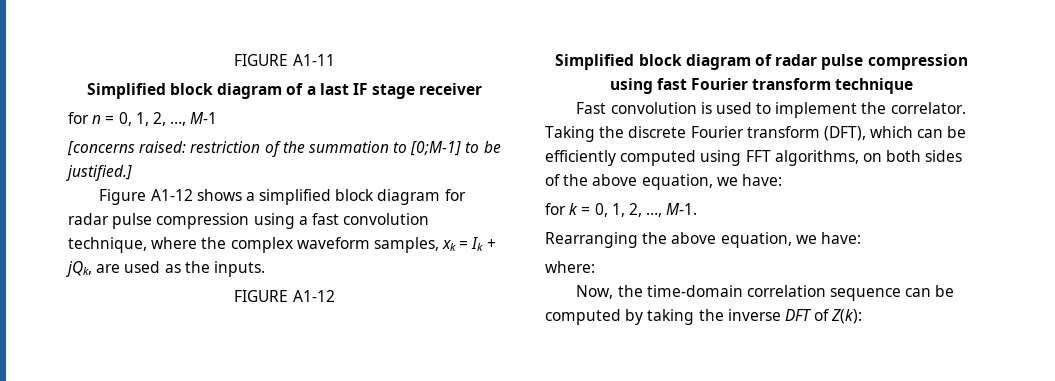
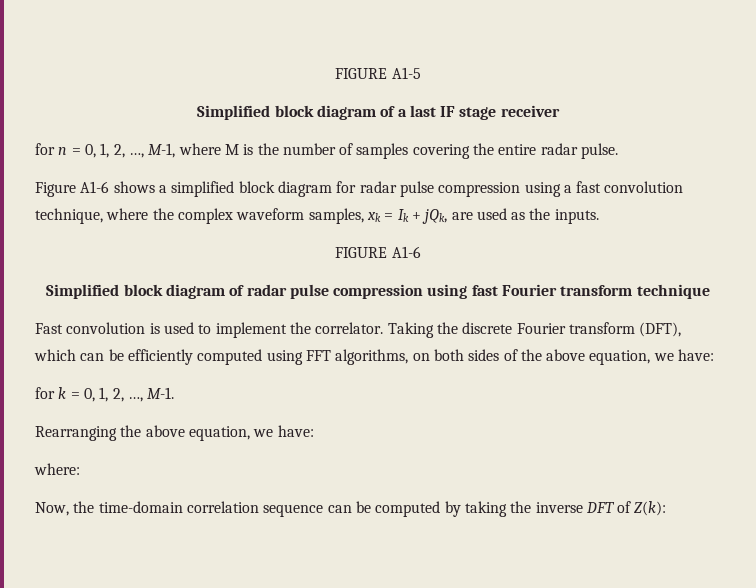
[234,54,335,66] FIGURE A1-11 -> [335,67,421,79] FIGURE A1-5
[190,112,218,124] [67,141,501,157] [66,165,132,181] M-1 // [concerns raised: restriction of the summation to [0;M-1] to be justified.] -> [148,143,619,159] M-1, where M is the number of samples covering the entire radar pulse.
[150,189,193,201] A1-12 -> [80,181,110,193] A1-6
[292,290,335,302] A1-12 -> [391,246,421,258] A1-6

